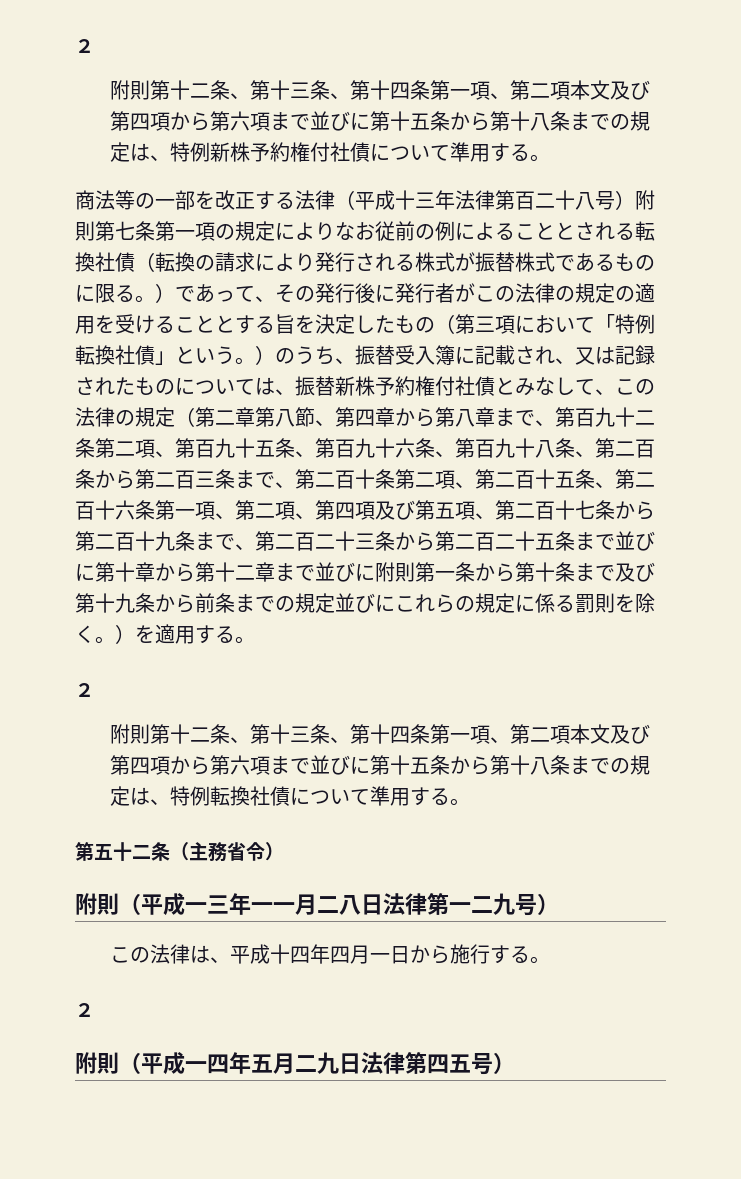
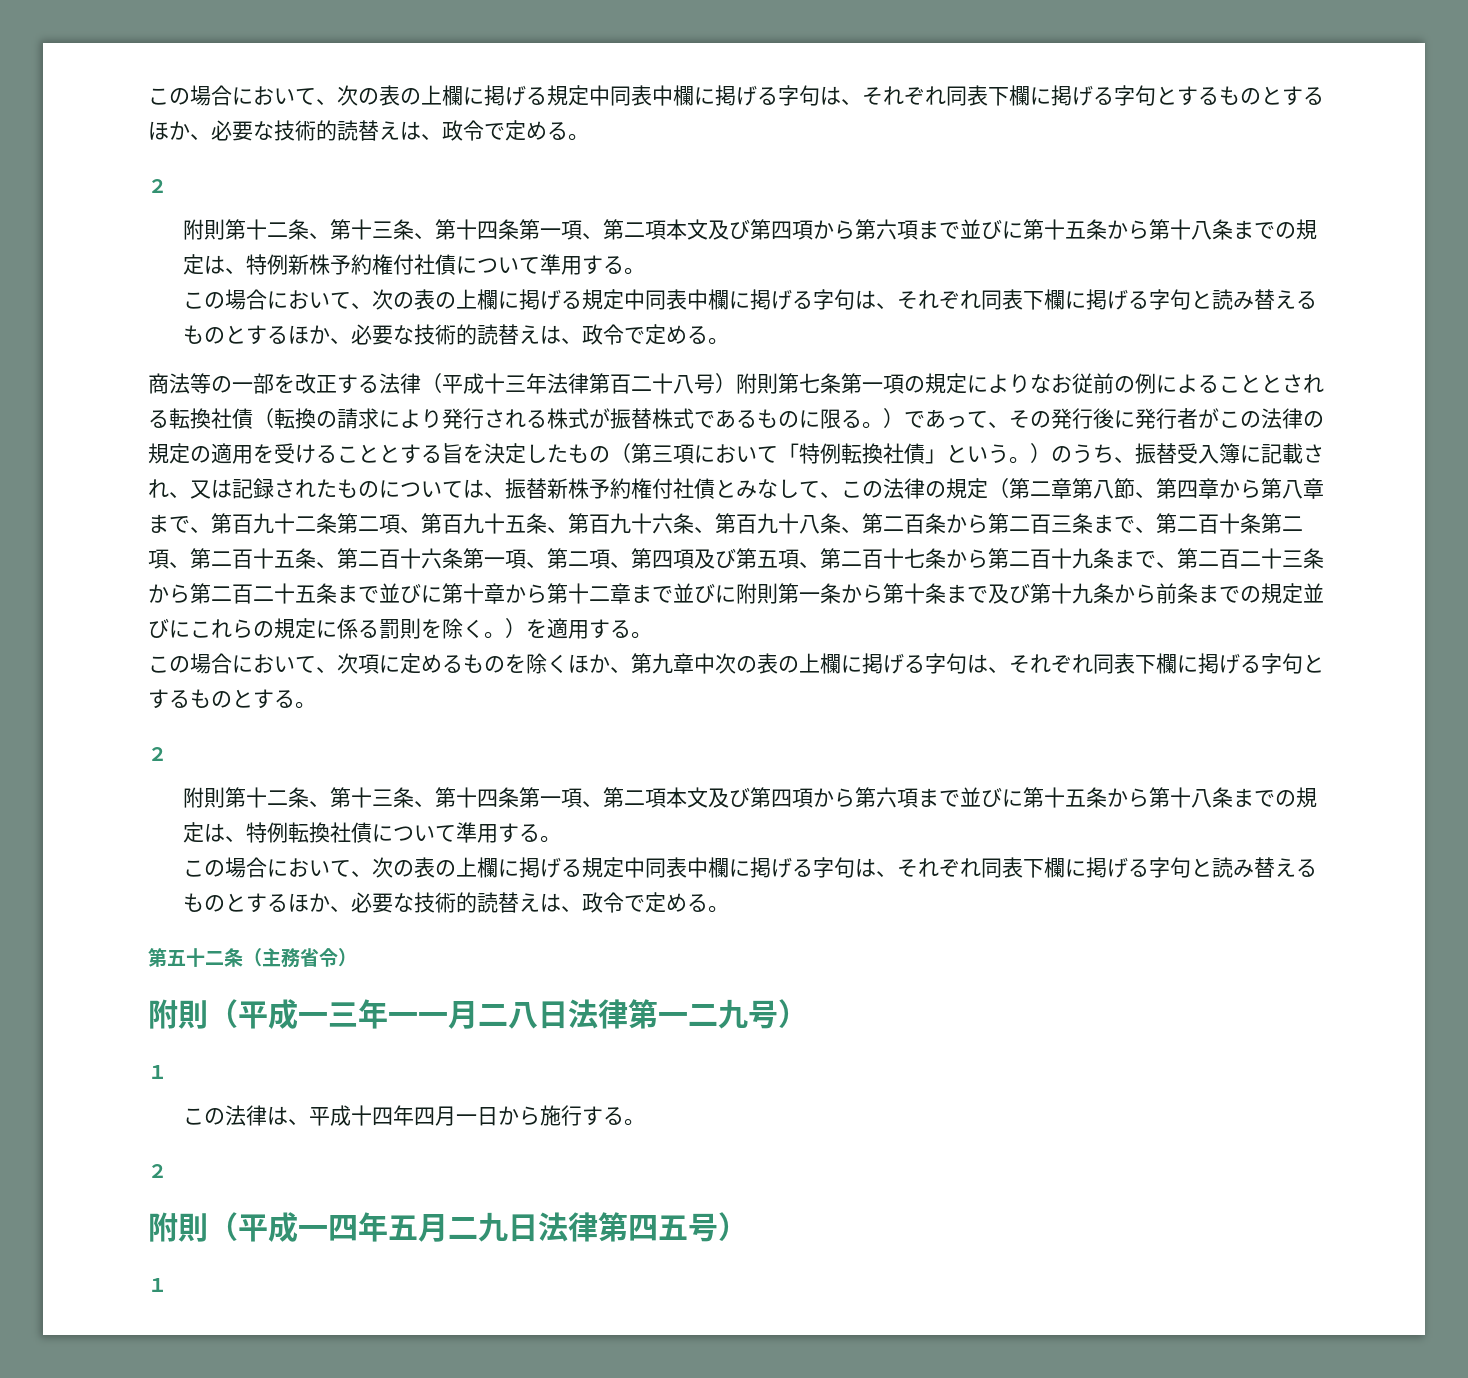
(75, 46) none -> [148,85,1324,106] [148,120,589,141] この場合において、次の表の上欄に掲げる規定中同表中欄に掲げる字句は、それぞれ同表下欄に掲げる字句とするものとするほか、必要な技術的読替えは、政令で定める。 //
(550, 158) none -> [183,289,1318,310] [183,324,730,345] // この場合において、次の表の上欄に掲げる規定中同表中欄に掲げる字句は、それぞれ同表下欄に掲げる字句と読み替えるものとするほか、必要な技術的読替えは、政令で定める。
(255, 640) none -> [148,653,1324,674] [148,689,316,709] // この場合において、次項に定めるものを除くほか、第九章中次の表の上欄に掲げる字句は、それぞれ同表下欄に掲げる字句とするものとする。
(470, 802) none -> [183,857,1318,878] [183,892,730,913] // この場合において、次の表の上欄に掲げる規定中同表中欄に掲げる字句は、それぞれ同表下欄に掲げる字句と読み替えるものとするほか、必要な技術的読替えは、政令で定める。
(559, 904) none -> [148,1065,167,1079] // １
(515, 1063) none -> [148,1278,167,1292] // １

